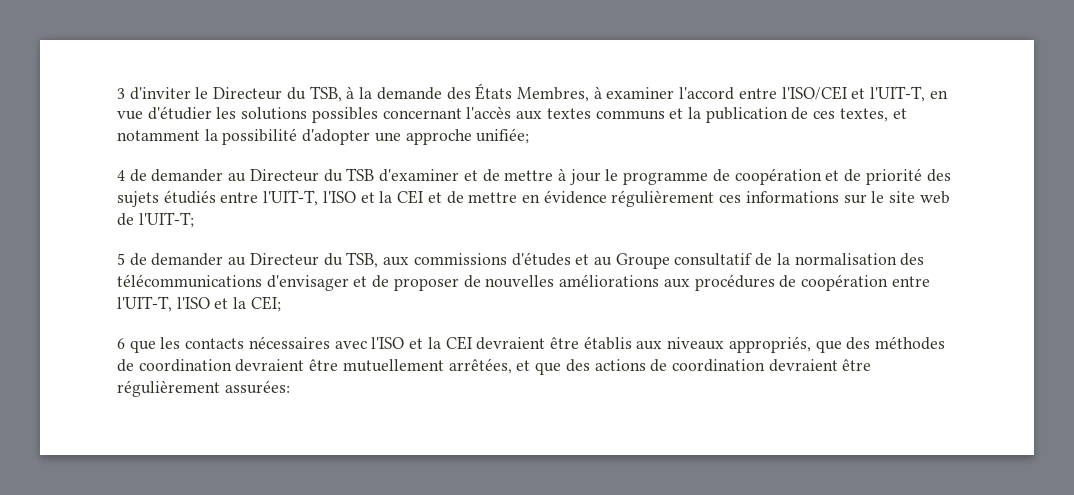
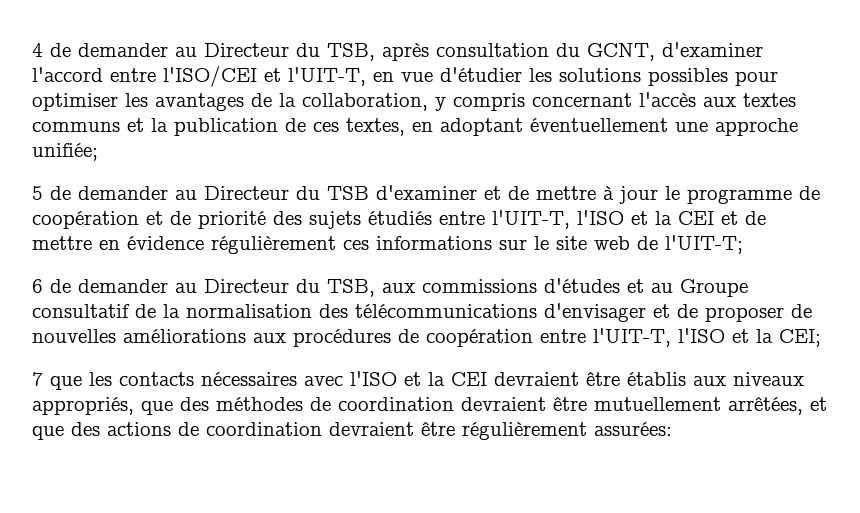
[117,83,675,102] 3 d'inviter le Directeur du TSB, à la demande des États Membres, à examiner -> [32,42,763,61] 4 de demander au Directeur du TSB, après consultation du GCNT, d'examiner
(378, 115) none -> [735,71,778,86] [32,93,525,111] pour optimiser les avantages de la collaboration, y compris
[892,108,907,119] [117,128,371,145] et notamment la possibilité d'adopter -> [412,118,668,136] en adoptant éventuellement
[117,170,125,181] 4 -> [32,186,43,200] 5
[117,253,125,265] 5 -> [32,279,43,293] 6
[117,338,125,349] 6 -> [32,372,43,386] 7

